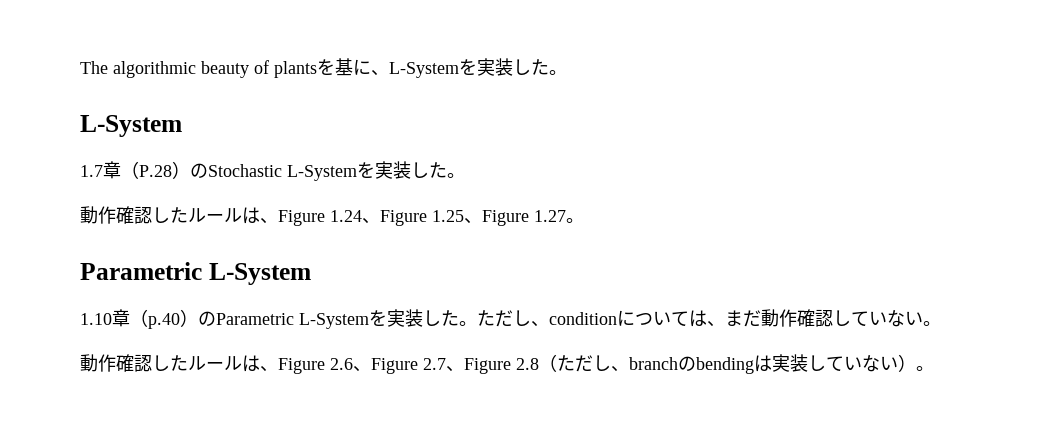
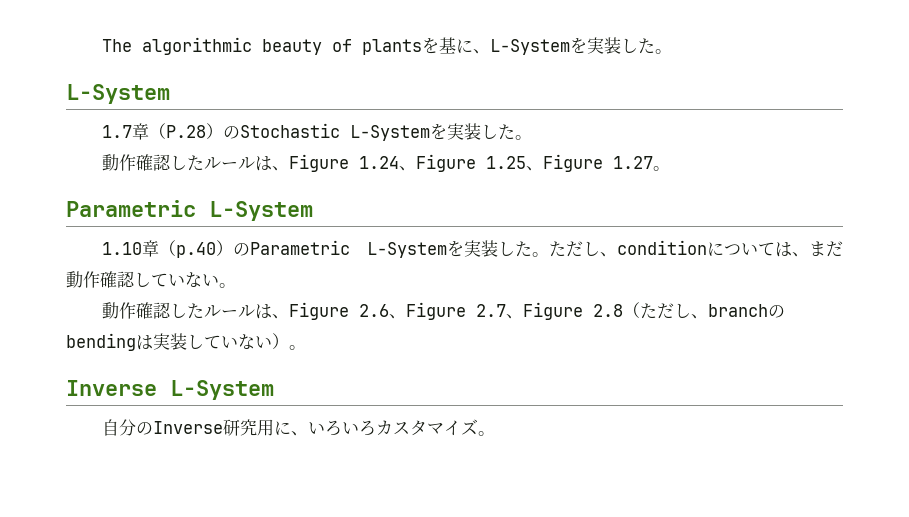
(934, 368) none -> [66,380,274,400] [102,419,496,436] // Inverse L-System // 自分のInverse研究用に、いろいろカスタマイズ。

